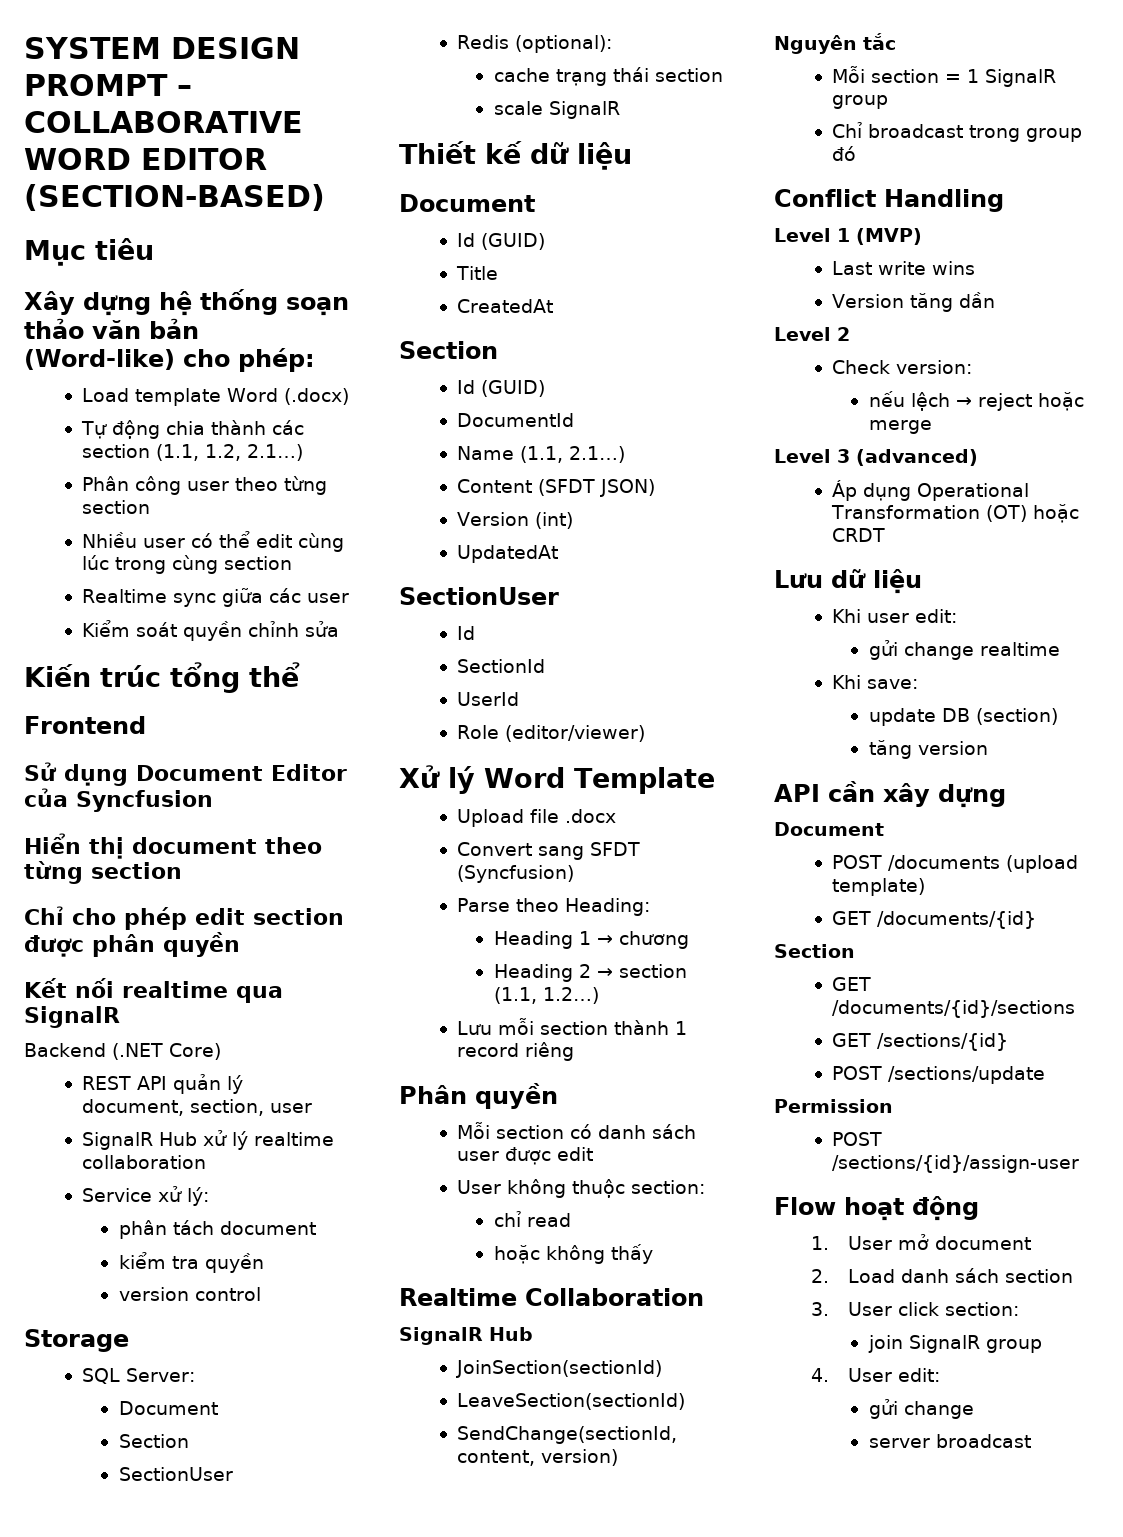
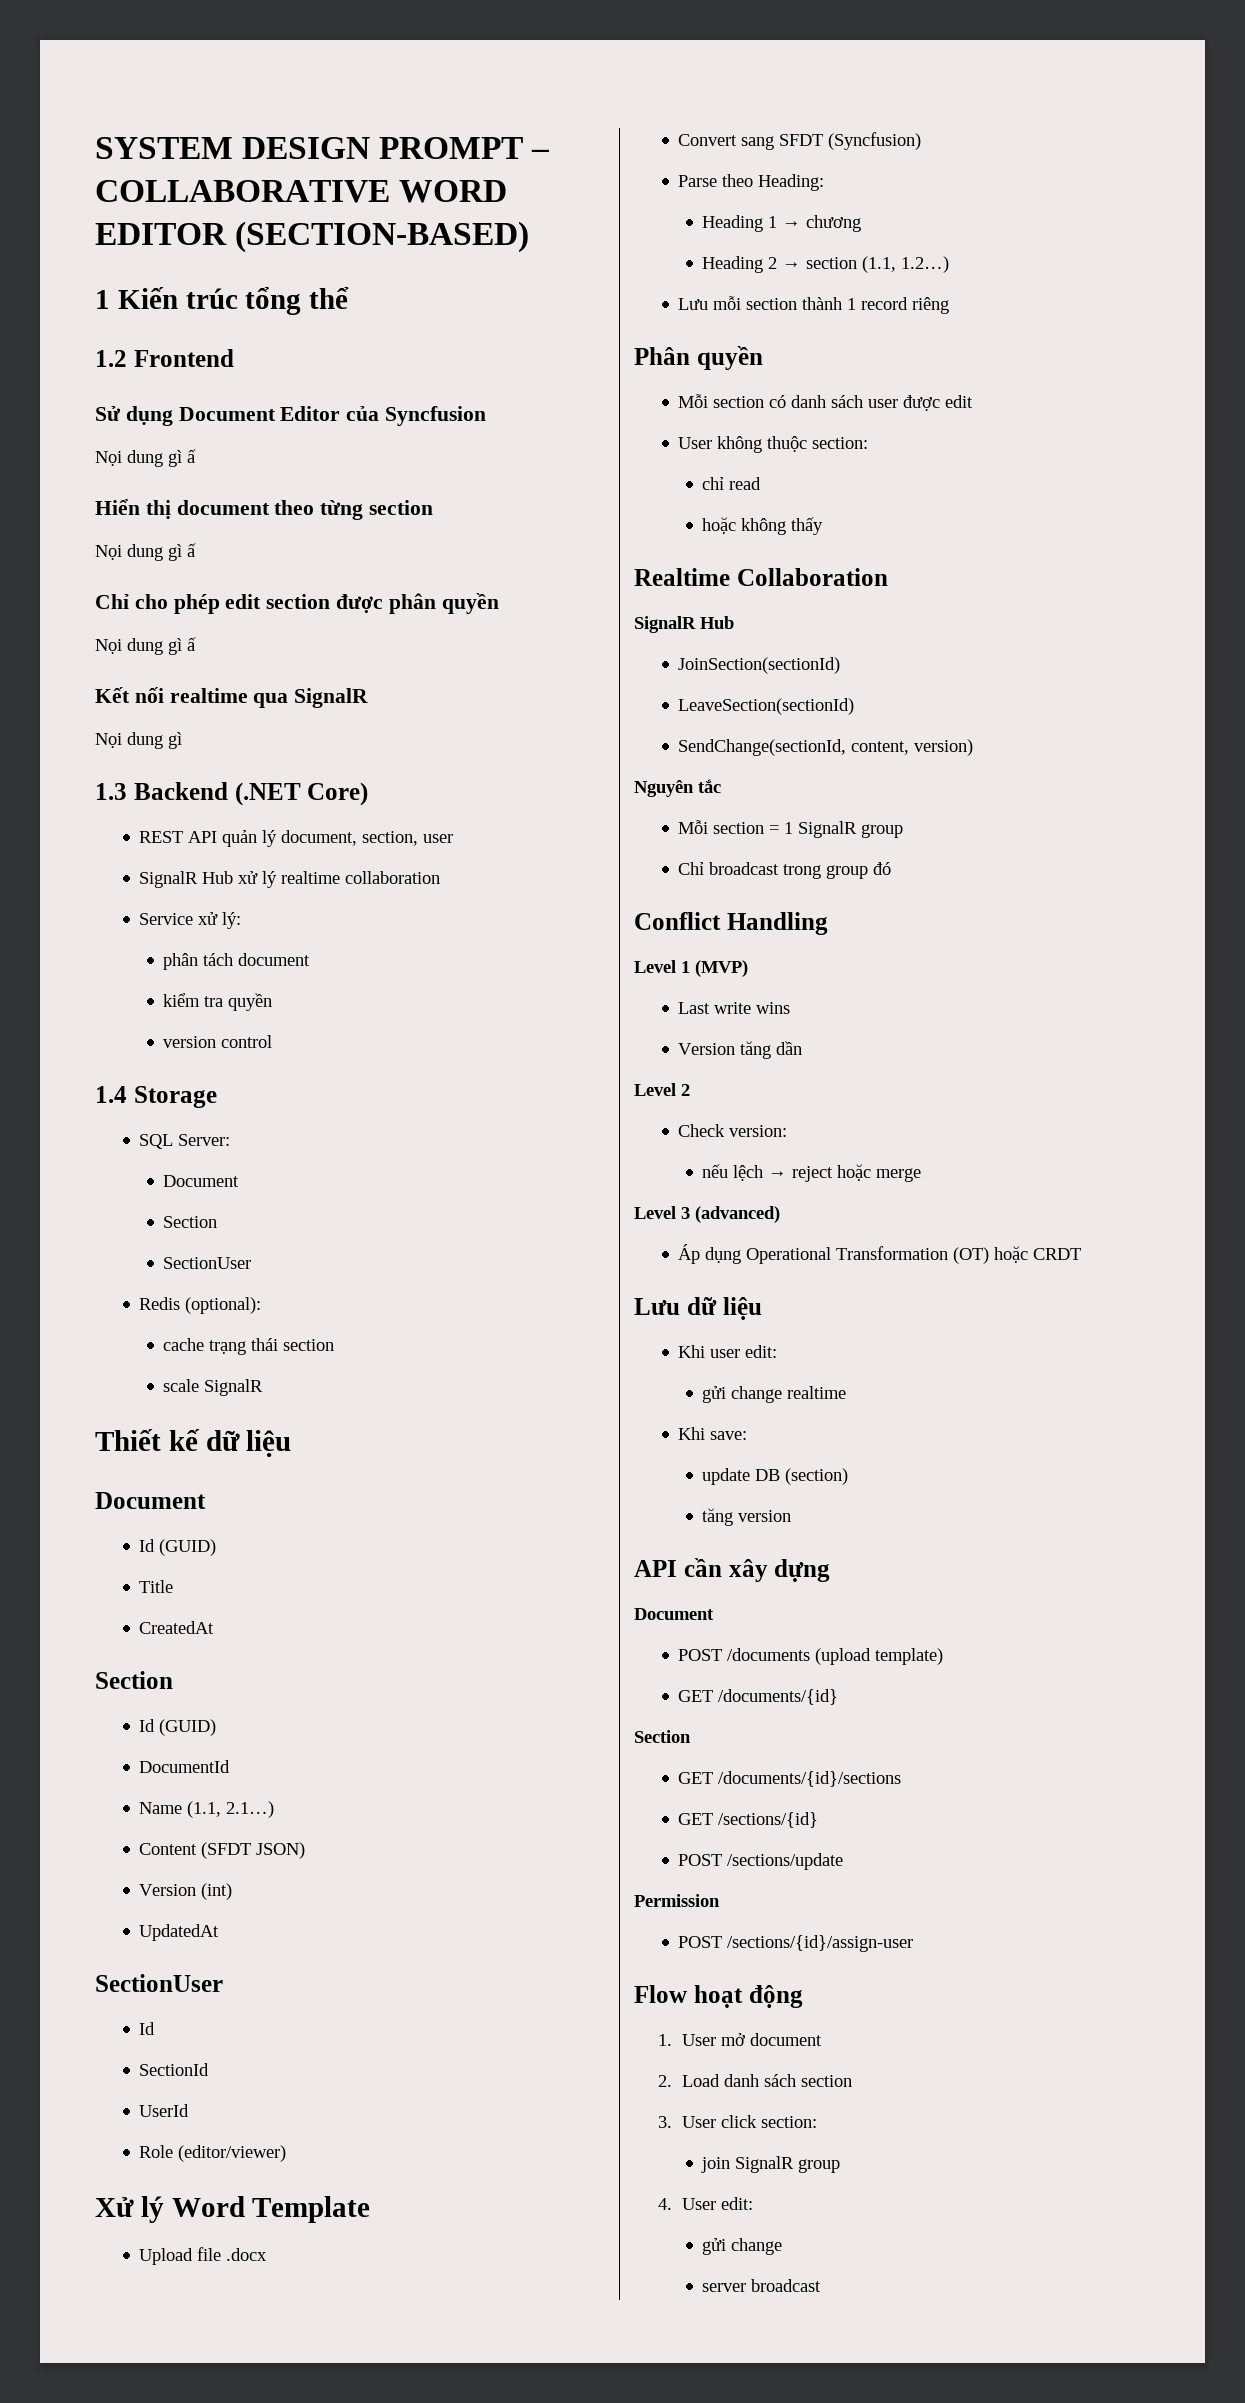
[24,238,154,266] [24,289,349,316] [24,318,199,339] [24,348,315,372] [81,388,349,406] [80,420,304,439] [81,444,303,461] [81,476,327,495] [81,500,150,514] [81,531,344,552] [81,555,292,574] [81,588,349,607] [81,620,339,641] Mục tiêu // Xây dựng hệ thống soạn thảo văn bản (Word-like) cho phép: // Load template Word (.docx) // Tự động chia thành các section (1.1, 1.2, 2.1…) // Phân công user theo từng section // Nhiều user có thể edit cùng lúc trong cùng section // Realtime sync giữa các user // Kiểm soát quyền chỉnh sửa // -> [95,290,110,309] 1
(300, 674) none -> [95,350,127,367] 1.2
(213, 801) none -> [95,449,196,467] // Nọi dung gì ấ
(182, 870) none -> [95,543,196,561] // Nọi dung gì ấ
(240, 944) none -> [95,637,196,655] // Nọi dung gì ấ
(120, 1017) none -> [95,732,182,749] [95,783,127,800] Nọi dung gì // 1.3
(261, 1294) none -> [95,1086,127,1103] 1.4

